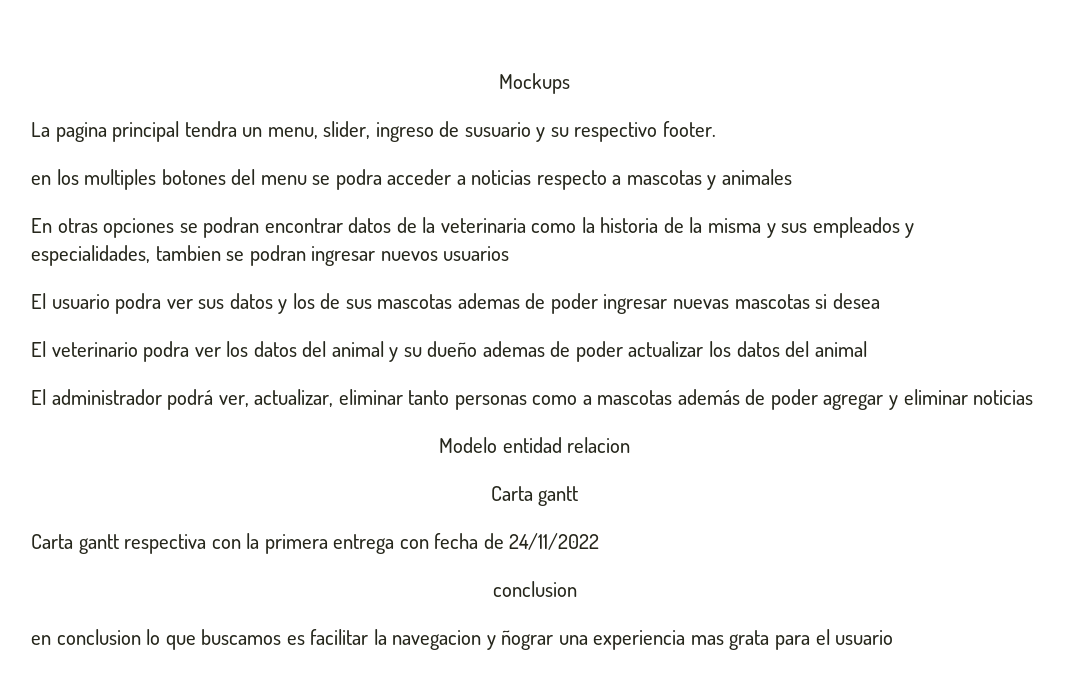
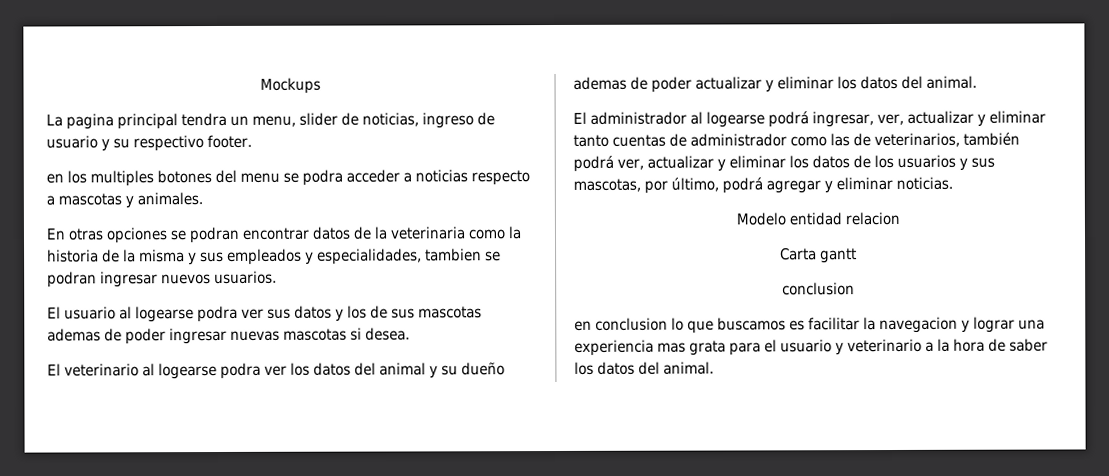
[323,121,371,139] slider, -> [299,112,419,127] slider de noticias,
[464,122,531,137] susuario -> [46,135,98,149] usuario
[722,169,793,185] animales -> [137,192,203,206] animales.
[443,246,510,261] usuarios -> [214,270,277,285] usuarios.
(110, 301) none -> [119,306,194,323] al logearse
[832,293,880,309] desea -> [365,327,410,341] desea.
(138, 349) none -> [142,363,217,380] al logearse
[709,341,867,357] los datos del animal -> [765,75,977,93] y eliminar los datos del animal.
[167,389,818,410] podrá ver, actualizar, eliminar tanto personas como a mascotas además de poder -> [690,110,1046,128] [573,132,1020,148] [573,154,995,172] [573,177,763,194] al logearse podrá ingresar, ver, actualizar y eliminar tanto cuentas de administrador como las de veterinarios, también podrá ver, actualizar y eliminar los datos de los usuarios y sus mascotas, por último, podrá
[973,390,1034,405] noticias -> [896,176,953,190] noticias.
[31,533,600,554] // Carta gantt respectiva con la primera entrega con fecha de 24/11/2022 -> (857, 256) none
[501,630,554,650] ñograr -> [973,316,1015,333] lograr
(894, 637) none -> [835,338,1048,356] [574,361,714,375] y veterinario a la hora de saber los datos del animal.

